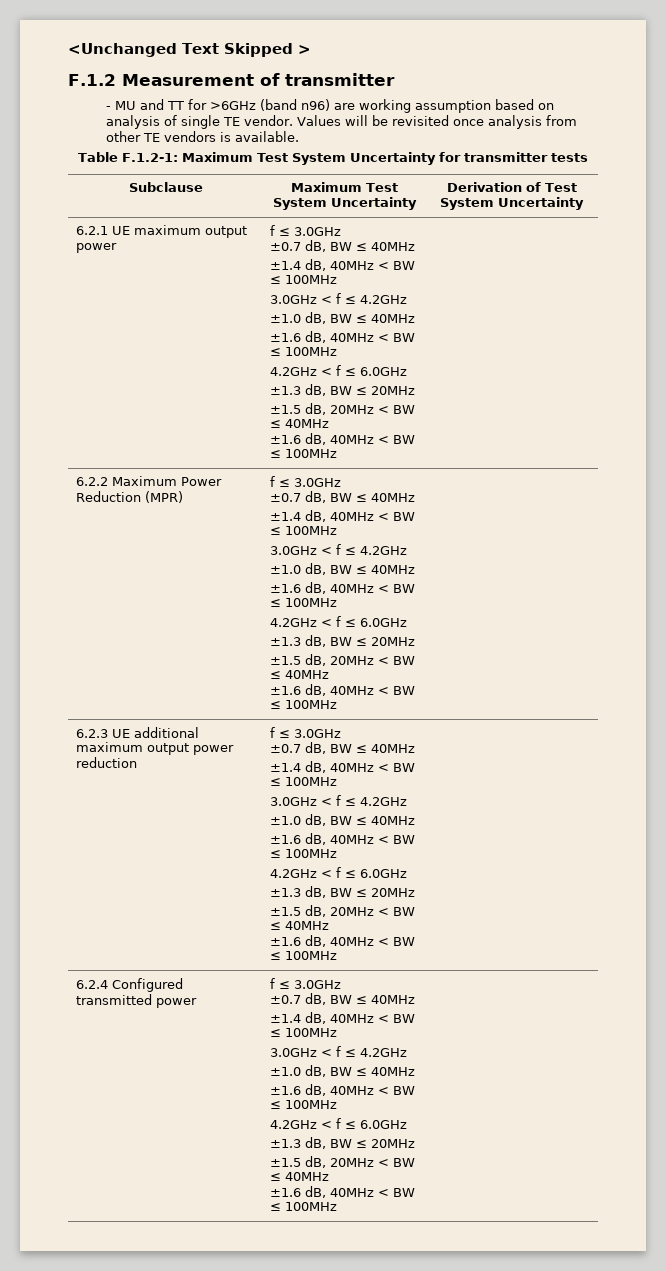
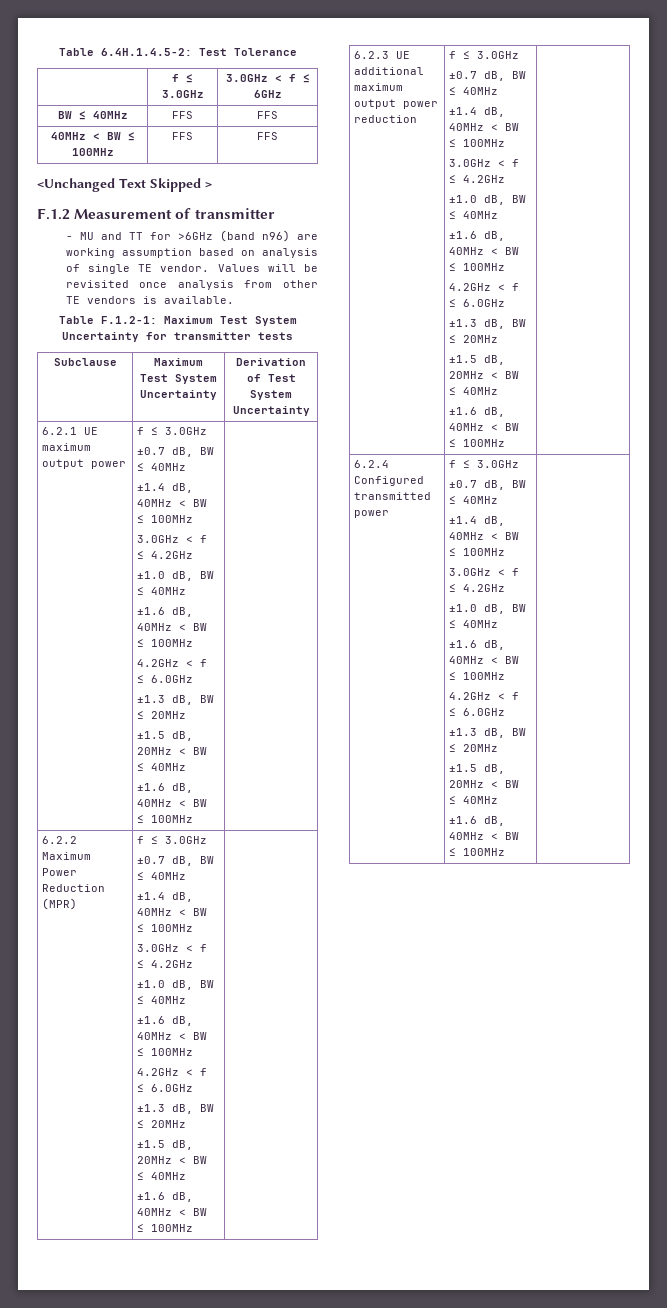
(68, 50) none -> [58,48,297,56] [172,74,193,83] [161,90,204,98] [225,74,310,83] [253,90,282,98] [57,111,128,120] [172,111,193,119] [257,111,278,119] [50,132,135,141] [71,148,114,156] [172,132,193,140] [257,132,278,140] Table 6.4H.1.4.5-2: Test Tolerance // | f ≤ 3.0GHz | 3.0GHz < f ≤ 6GHz // BW ≤ 40MHz | FFS | FFS // 40MHz < BW ≤ 100MHz | FFS | FFS //

